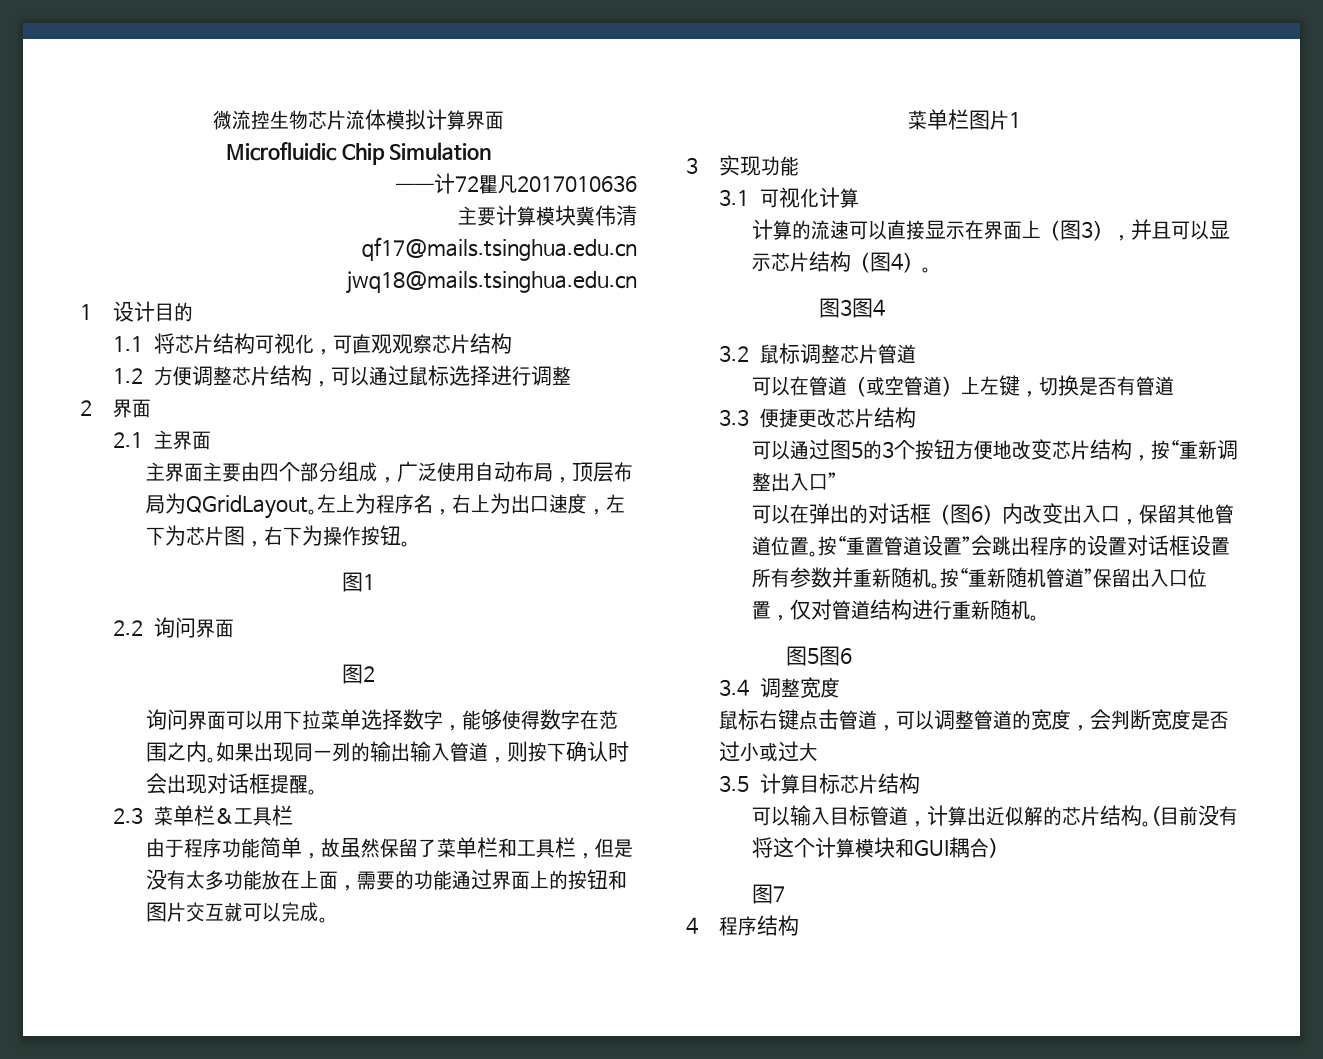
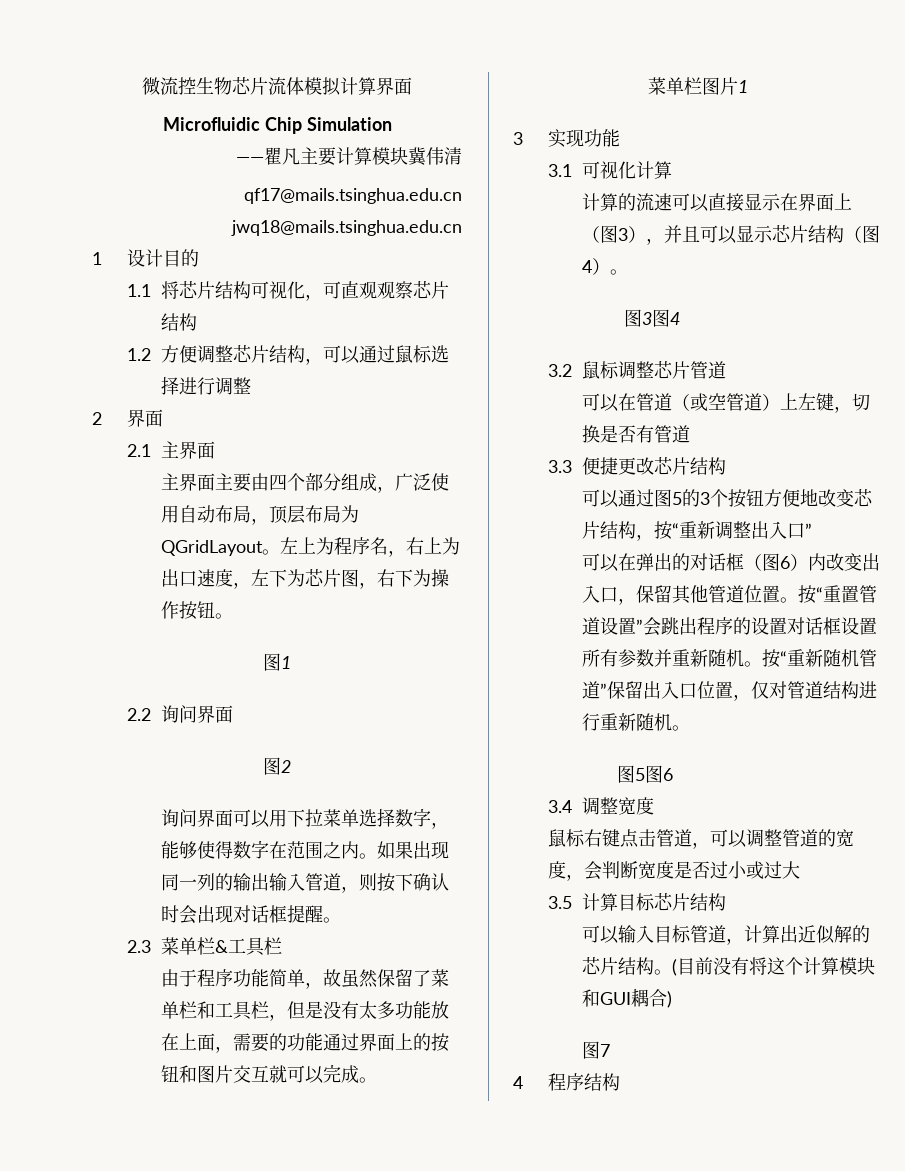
[434,173,637,194] 计72瞿凡2017010636 // -> [264,147,300,165] 瞿凡

